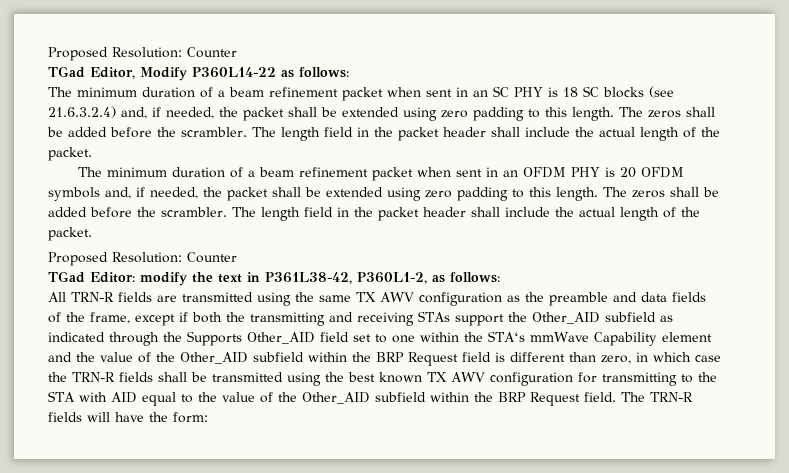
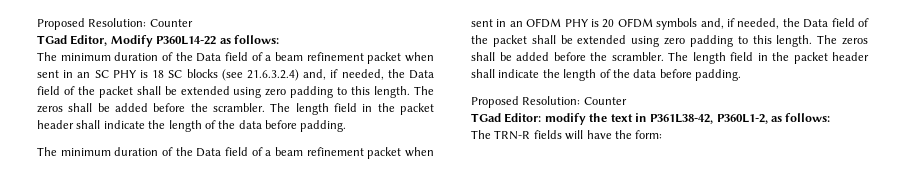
(213, 92) none -> [175,52,263,62] the Data field of
(238, 112) none -> [408,70,434,79] [37,86,95,95] Data field of the
[525,127,720,141] [48,147,92,161] [78,167,244,178] include the actual length of the packet. // The minimum duration of -> [103,120,347,132] [37,147,263,157] indicate the length of the data before padding. // The minimum duration of the Data field of
(222, 192) none -> [803,18,869,28] [471,35,488,44] Data field of the
[505,207,700,221] [48,227,92,241] include the actual length of the packet. -> [498,69,741,81] indicate the length of the data before padding.
[48,292,706,306] [48,311,673,326] [48,331,712,346] [48,352,721,366] [48,372,717,386] [48,391,616,406] All TRN-R fields are transmitted using the same TX AWV configuration as the preamble and data fields of the frame, except if both the transmitting and receiving STAs support the Other_AID subfield as indicated through the Supports Other_AID field set to one within the STA‘s mmWave Capability element and the value of the Other_AID subfield within the BRP Request field is different than zero, in which case the TRN-R fields shall be transmitted using the best known TX AWV configuration for transmitting to the STA with AID equal to the value of the Other_AID subfield within the BRP Request field. -> (831, 117) none

